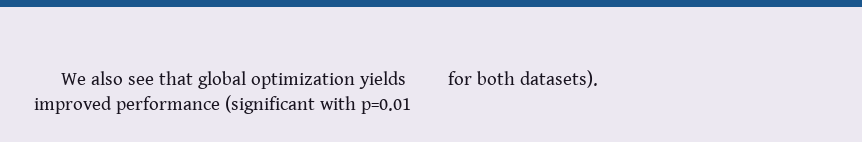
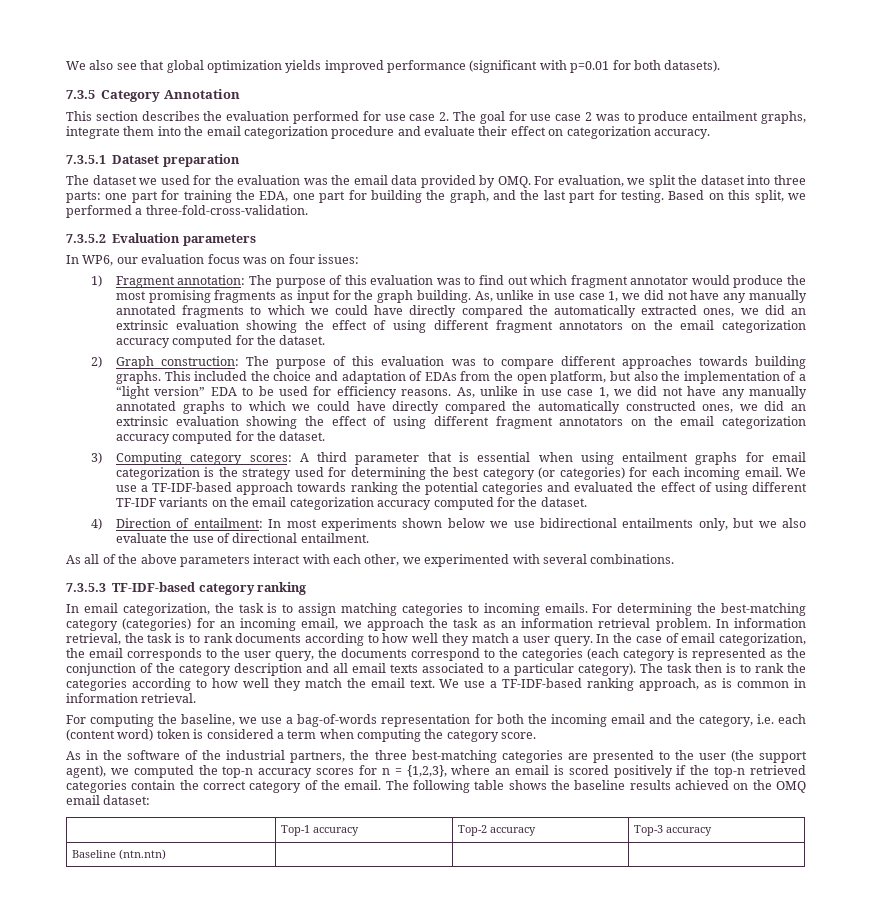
(598, 79) none -> [66,89,240,102] [66,111,806,124] [66,126,710,139] [66,154,240,167] [66,175,806,188] [66,190,807,203] [66,205,308,218] [66,233,256,246] [66,254,359,266] [90,275,806,288] [115,290,807,303] [115,305,806,318] [115,320,806,333] [115,335,326,348] [90,356,807,369] [115,371,806,384] [115,386,807,399] [115,401,806,414] [115,416,806,429] [115,431,326,444] [90,452,807,465] [115,467,806,480] [115,482,807,495] [115,497,587,510] [90,518,807,531] [115,533,369,543] [66,554,675,567] [66,582,306,595] [66,603,806,616] [66,618,806,631] [66,633,806,646] [66,648,806,661] [66,663,806,676] [66,678,806,691] [66,693,197,703] [66,714,806,727] [66,729,537,742] [66,750,807,763] [66,765,807,778] [66,780,807,793] [66,795,151,805] [280,825,359,836] [457,825,536,836] [633,825,712,836] [71,849,166,860] // 7.3.5 Category Annotation // This section describes the evaluation performed for use case 2. The goal for use case 2 was to produce entailment graphs, integrate them into the email categorization procedure and evaluate their effect on categorization accuracy. // 7.3.5.1 Dataset preparation // The dataset we used for the evaluation was the email data provided by OMQ. For evaluation, we split the dataset into three parts: one part for training the EDA, one part for building the graph, and the last part for testing. Based on this split, we performed a three-fold-cross-validation. // 7.3.5.2 Evaluation parameters // In WP6, our evaluation focus was on four issues: // 1) Fragment annotation: The purpose of this evaluation was to find out which fragment annotator would produce the most promising fragments as input for the graph building. As, unlike in use case 1, we did not have any manually annotated fragments to which we could have directly compared the automatically extracted ones, we did an extrinsic evaluation showing the effect of using different fragment annotators on the email categorization accuracy computed for the dataset. // 2) Graph construction: The purpose of this evaluation was to compare different approaches towards building graphs. This included the choice and adaptation of EDAs from the open platform, but also the implementation of a “light version” EDA to be used for efficiency reasons. As, unlike in use case 1, we did not have any manually annotated graphs to which we could have directly compared the automatically constructed ones, we did an extrinsic evaluation showing the effect of using different fragment annotators on the email categorization accuracy computed for the dataset. // 3) Computing category scores: A third parameter that is essential when using entailment graphs for email categorization is the strategy used for determining the best category (or categories) for each incoming email. We use a TF-IDF-based approach towards ranking the potential categories and evaluated the effect of using different TF-IDF variants on the email categorization accuracy computed for the dataset. // 4) Direction of entailment: In most experiments shown below we use bidirectional entailments only, but we also evaluate the use of directional entailment. // As all of the above parameters interact with each other, we experimented with several combinations. // 7.3.5.3 TF-IDF-based category ranking // In email categorization, the task is to assign matching categories to incoming emails. For determining the best-matching category (categories) for an incoming email, we approach the task as an information retrieval problem. In information retrieval, the task is to rank documents according to how well they match a user query. In the case of email categorization, the email corresponds to the user query, the documents correspond to the categories (each category is represented as the conjunction of the category description and all email texts associated to a particular category). The task then is to rank the categories according to how well they match the email text. We use a TF-IDF-based ranking approach, as is common in information retrieval. // For computing the baseline, we use a bag-of-words representation for both the incoming email and the category, i.e. each (content word) token is considered a term when computing the category score. // As in the software of the industrial partners, the three best-matching categories are presented to the user (the support agent), we computed the top-n accuracy scores for n = {1,2,3}, where an email is scored positively if the top-n retrieved categories contain the correct category of the email. The following table shows the baseline results achieved on the OMQ email dataset: // | Top-1 accuracy | Top-2 accuracy | Top-3 accuracy // Baseline (ntn.ntn) | | |

